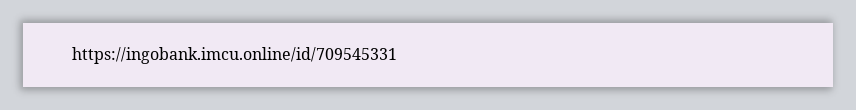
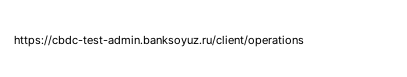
[72,47,397,64] https://ingobank.imcu.online/id/709545331 -> [14,35,304,47] https://cbdc-test-admin.banksoyuz.ru/client/operations

